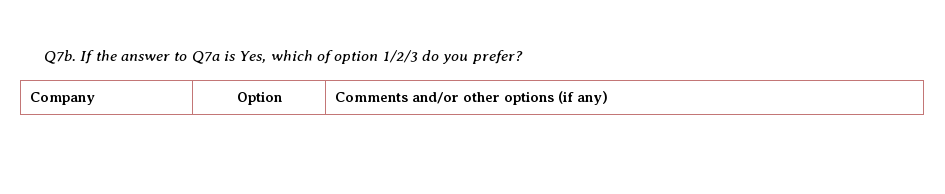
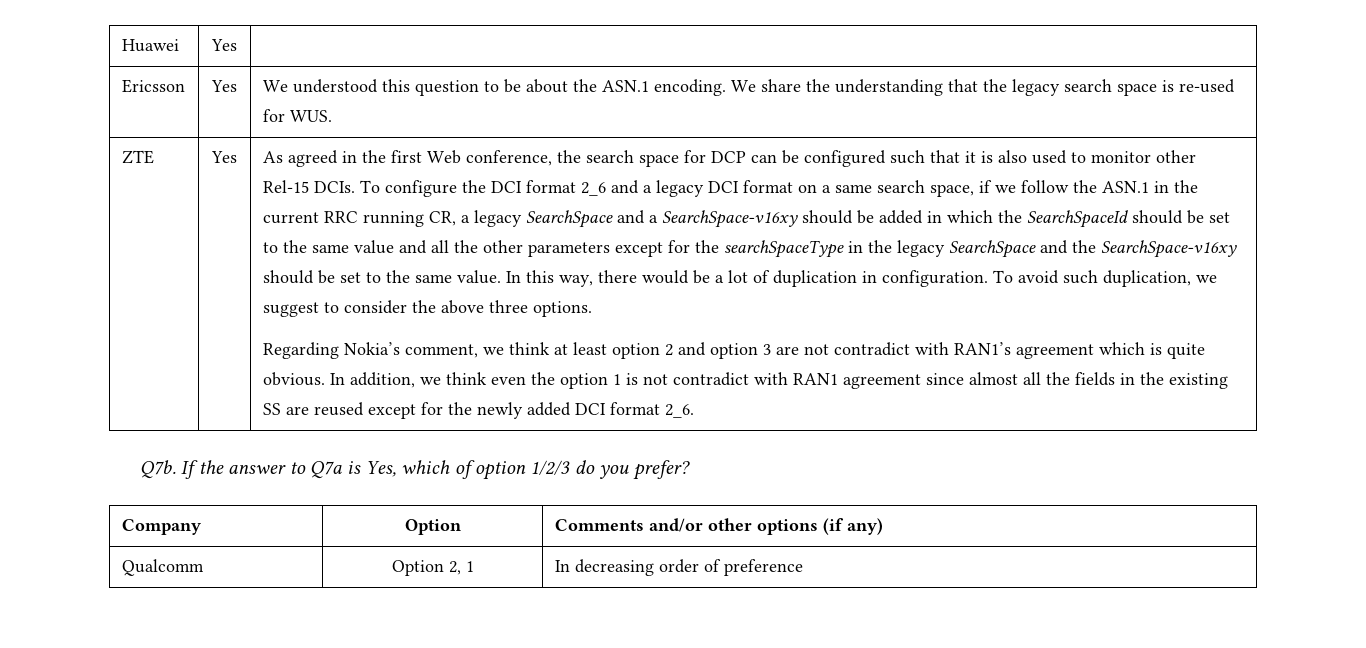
(44, 57) none -> [121,39,179,52] [211,39,237,51] [121,79,185,93] [211,80,237,92] [262,79,1235,96] [262,109,332,122] [121,150,154,164] [211,151,237,163] [262,150,1196,167] [262,180,1198,197] [262,210,1230,228] [262,240,1237,258] [262,270,1217,287] [262,300,592,317] [262,342,1205,359] [262,372,1228,389] [262,402,694,419] Huawei | Yes | // Ericsson | Yes | We understood this question to be about the ASN.1 encoding. We share the understanding that the legacy search space is re-used for WUS. // ZTE | Yes | As agreed in the first Web conference, the search space for DCP can be configured such that it is also used to monitor other Rel-15 DCIs. To configure the DCI format 2_6 and a legacy DCI format on a same search space, if we follow the ASN.1 in the current RRC running CR, a legacy SearchSpace and a SearchSpace-v16xy should be added in which the SearchSpaceId should be set to the same value and all the other parameters except for the searchSpaceType in the legacy SearchSpace and the SearchSpace-v16xy should be set to the same value. In this way, there would be a lot of duplication in configuration. To avoid such duplication, we suggest to consider the above three options. // Regarding Nokia’s comment, we think at least option 2 and option 3 are not contradict with RAN1’s agreement which is quite obvious. In addition, we think even the option 1 is not contradict with RAN1 agreement since almost all the fields in the existing SS are reused except for the newly added DCI format 2_6. //
(609, 98) none -> [121,559,204,576] [391,560,474,576] [554,559,803,576] // Qualcomm | Option 2, 1 | In decreasing order of preference

